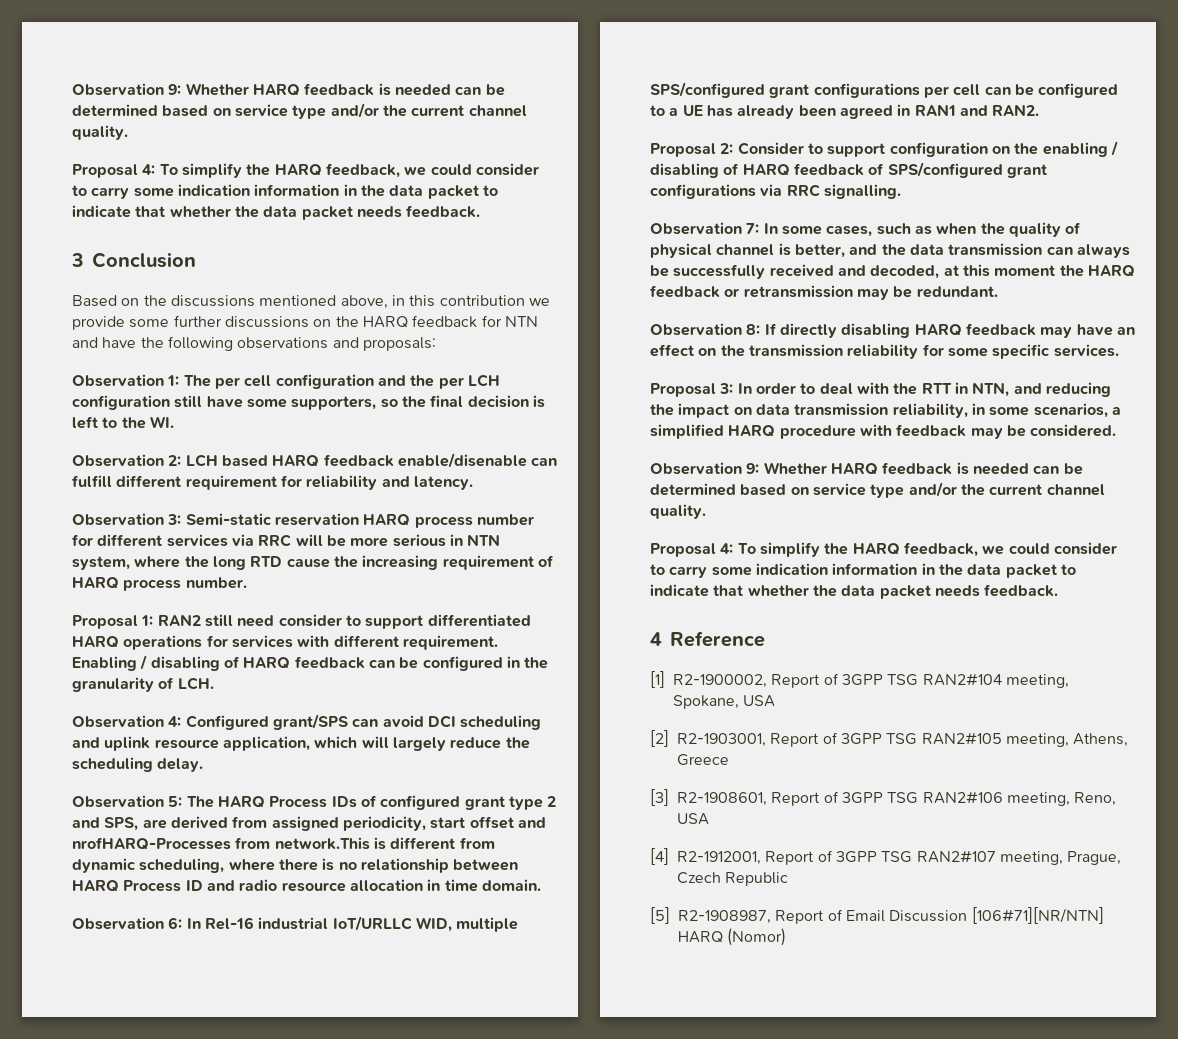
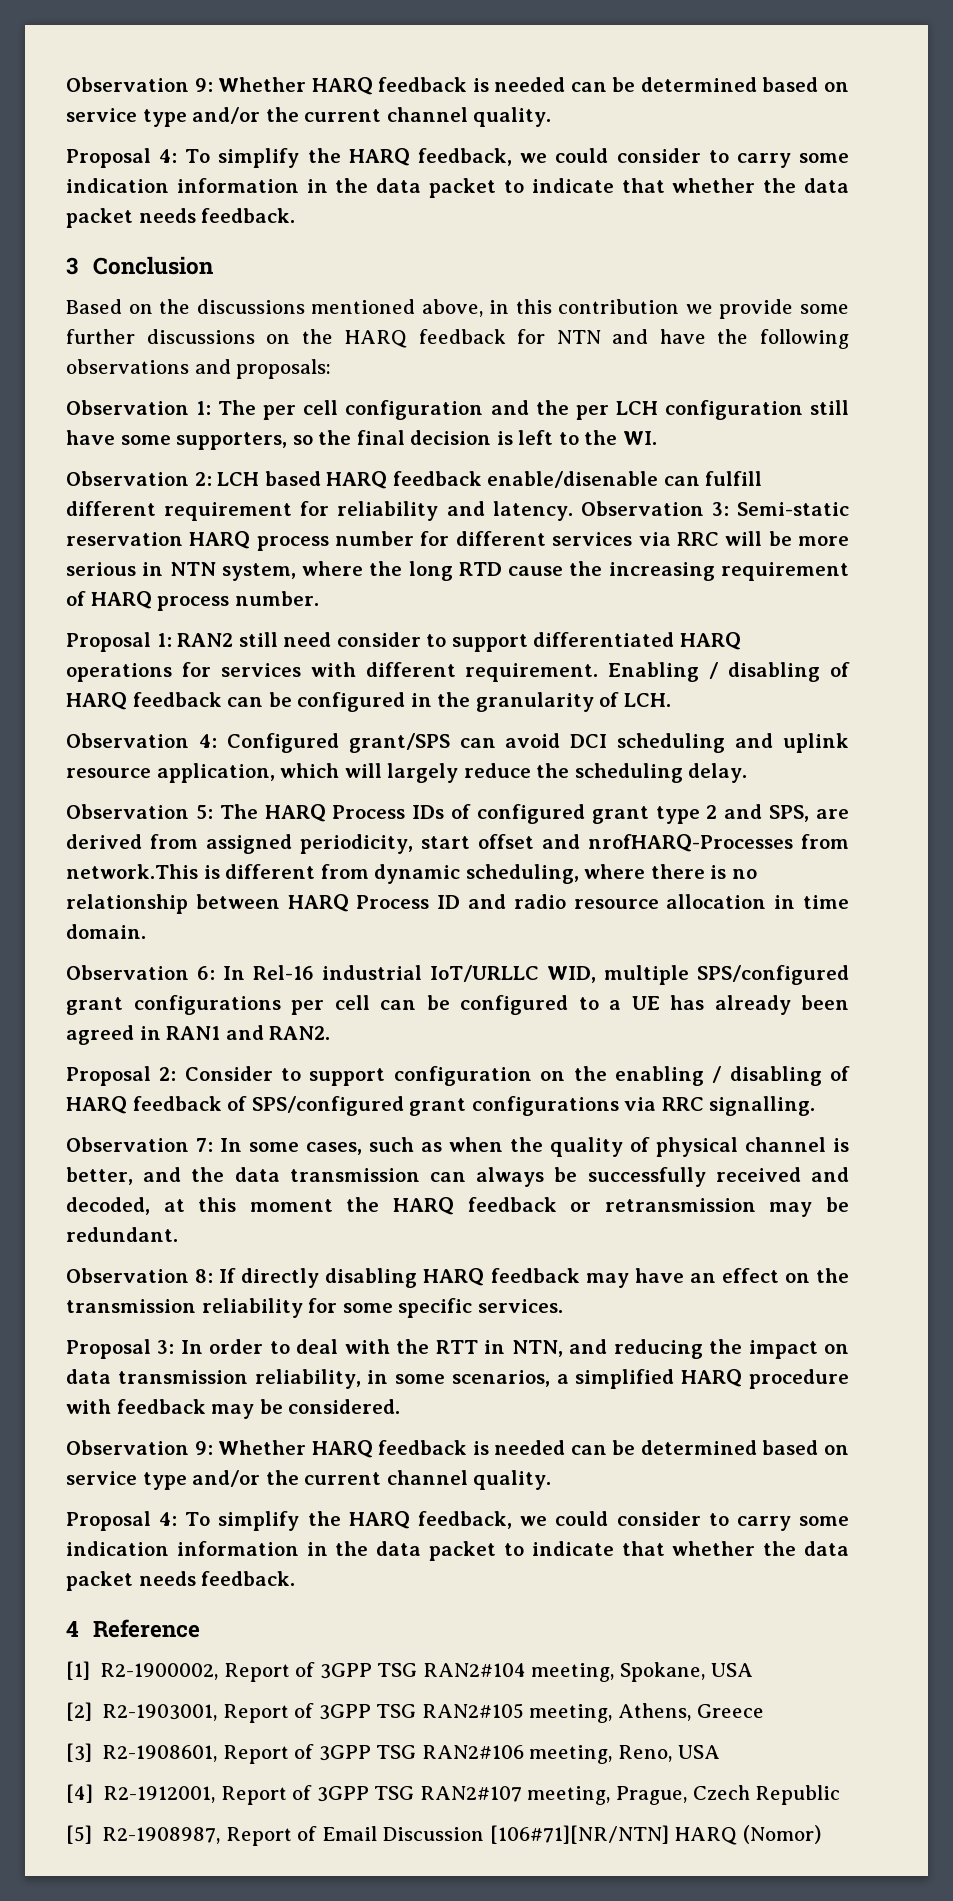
(473, 483) // -> (573, 511) none

